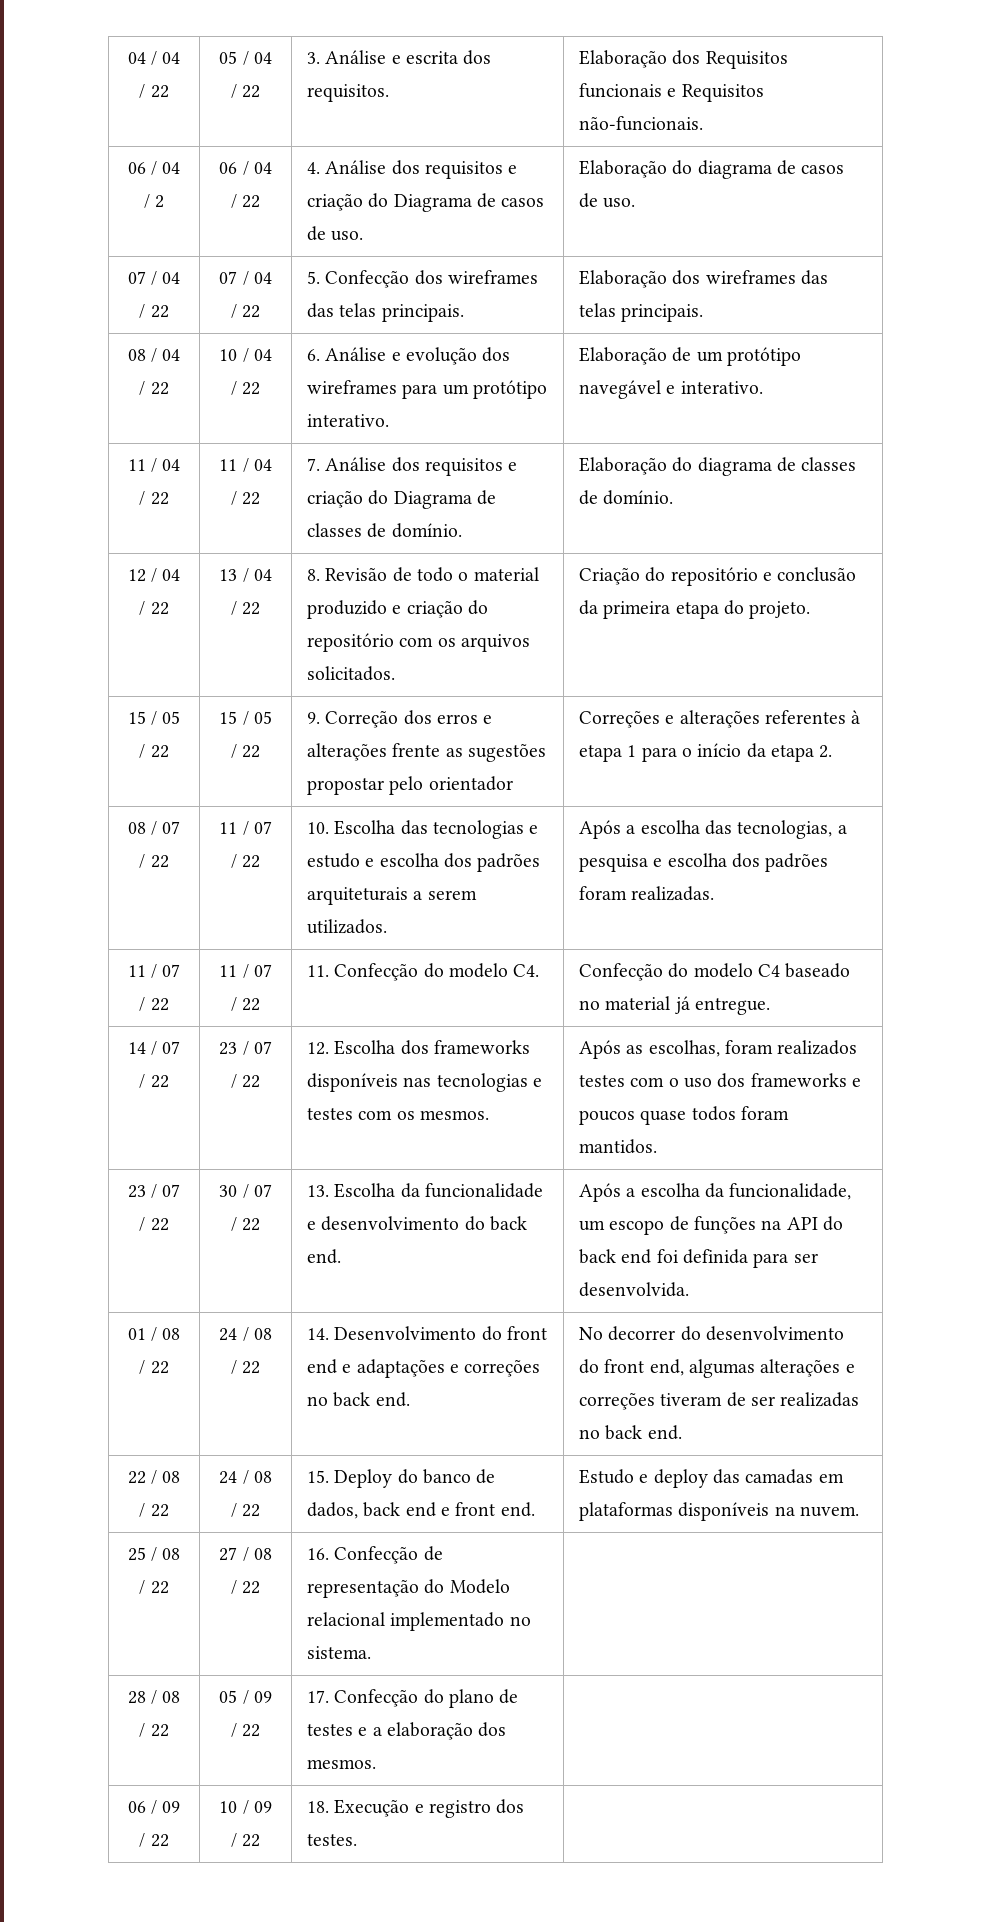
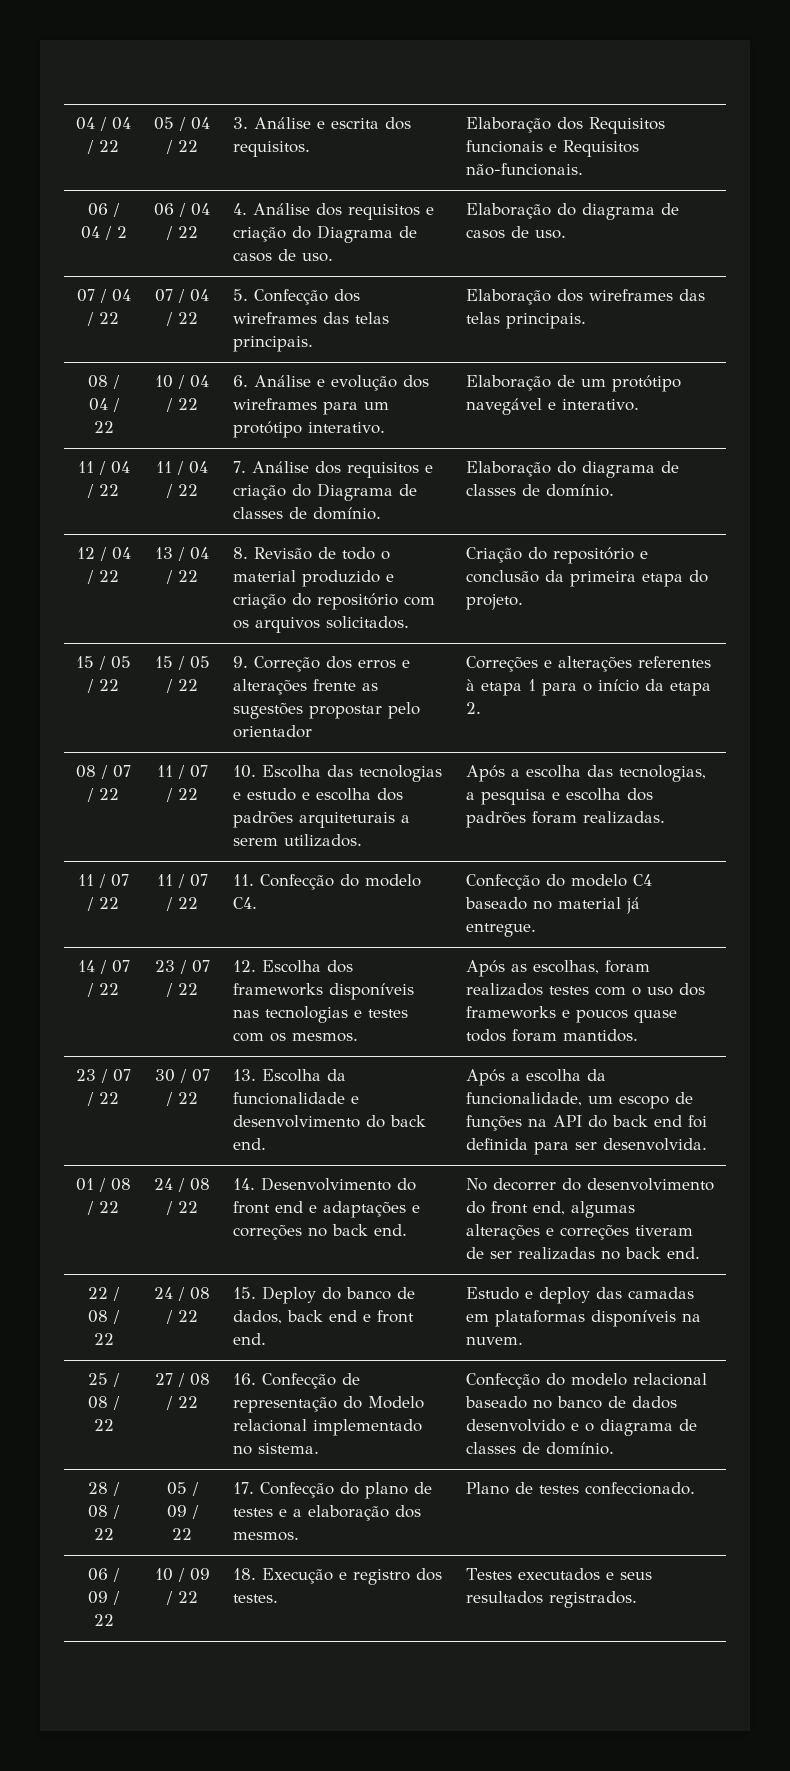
(372, 1652) none -> [465,1373,707,1389] [464,1396,677,1409] [465,1419,697,1436] [465,1442,614,1455] Confecção do modelo relacional baseado no banco de dados desenvolvido e o diagrama de classes de domínio.
(377, 1764) none -> [465,1482,695,1495] Plano de testes confeccionado.
(358, 1840) none -> [465,1568,652,1581] [465,1591,637,1608] Testes executados e seus resultados registrados.

